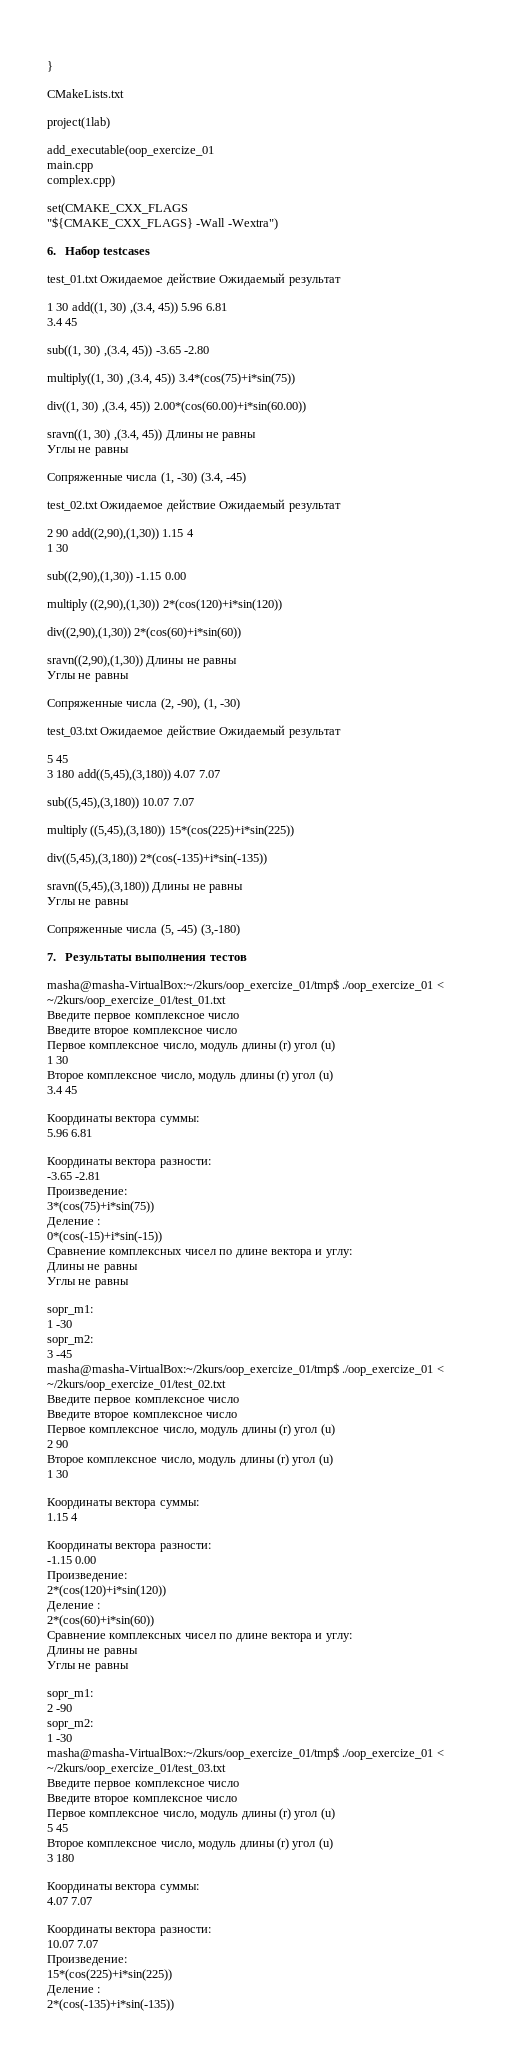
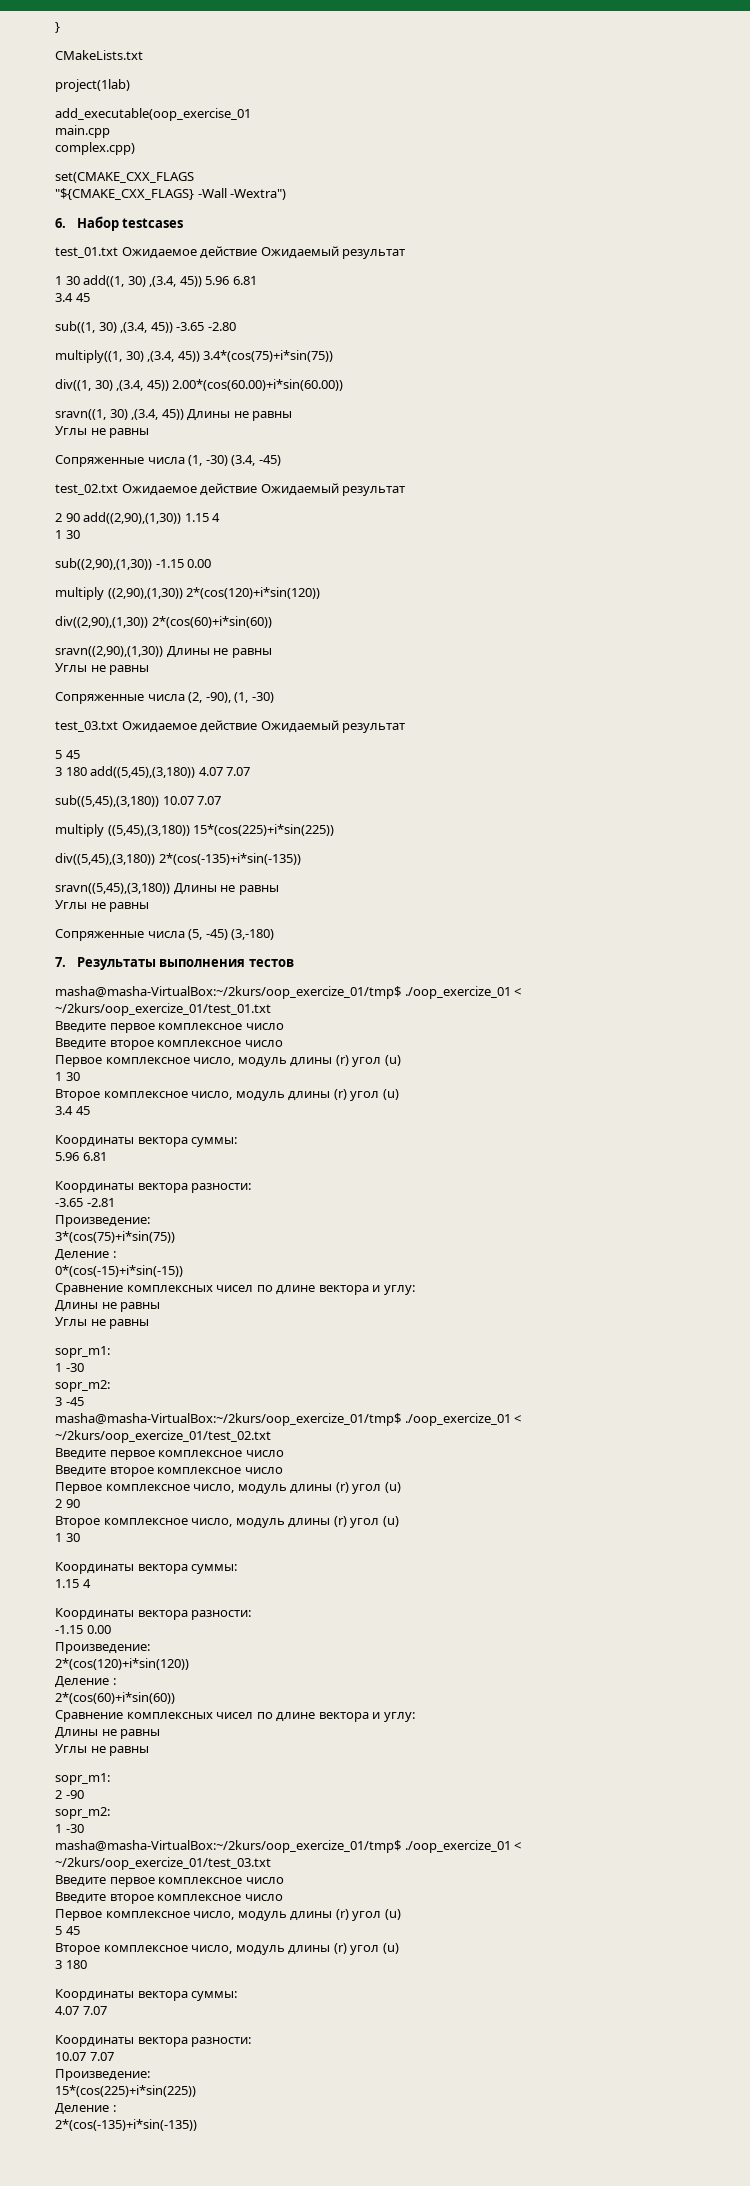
[47,145,214,157] add_executable(oop_exercize_01 -> [55,108,251,121] add_executable(oop_exercise_01

